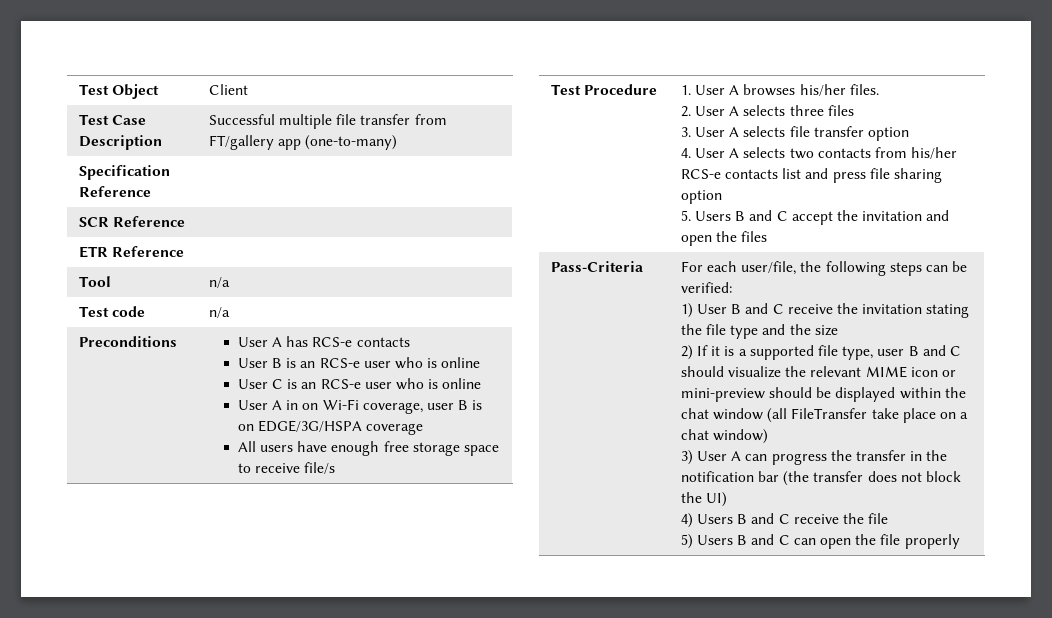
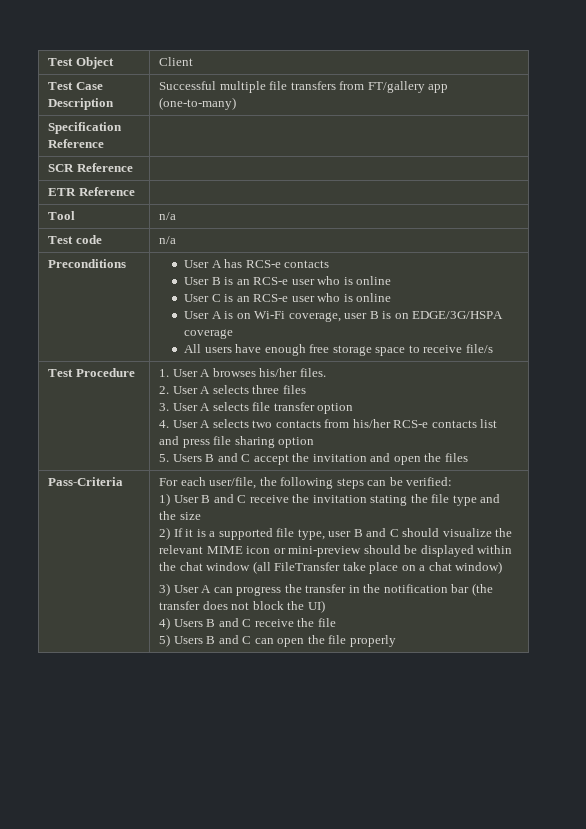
[360,114,411,125] transfer -> [290,81,336,90] transfers
[286,400,299,410] in -> [224,311,234,319] is

